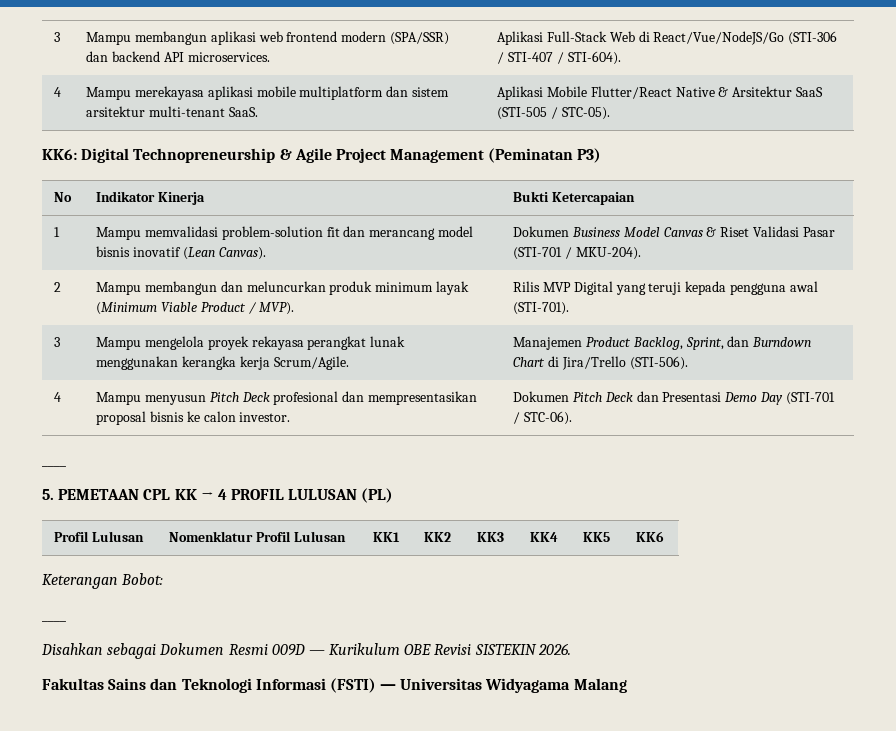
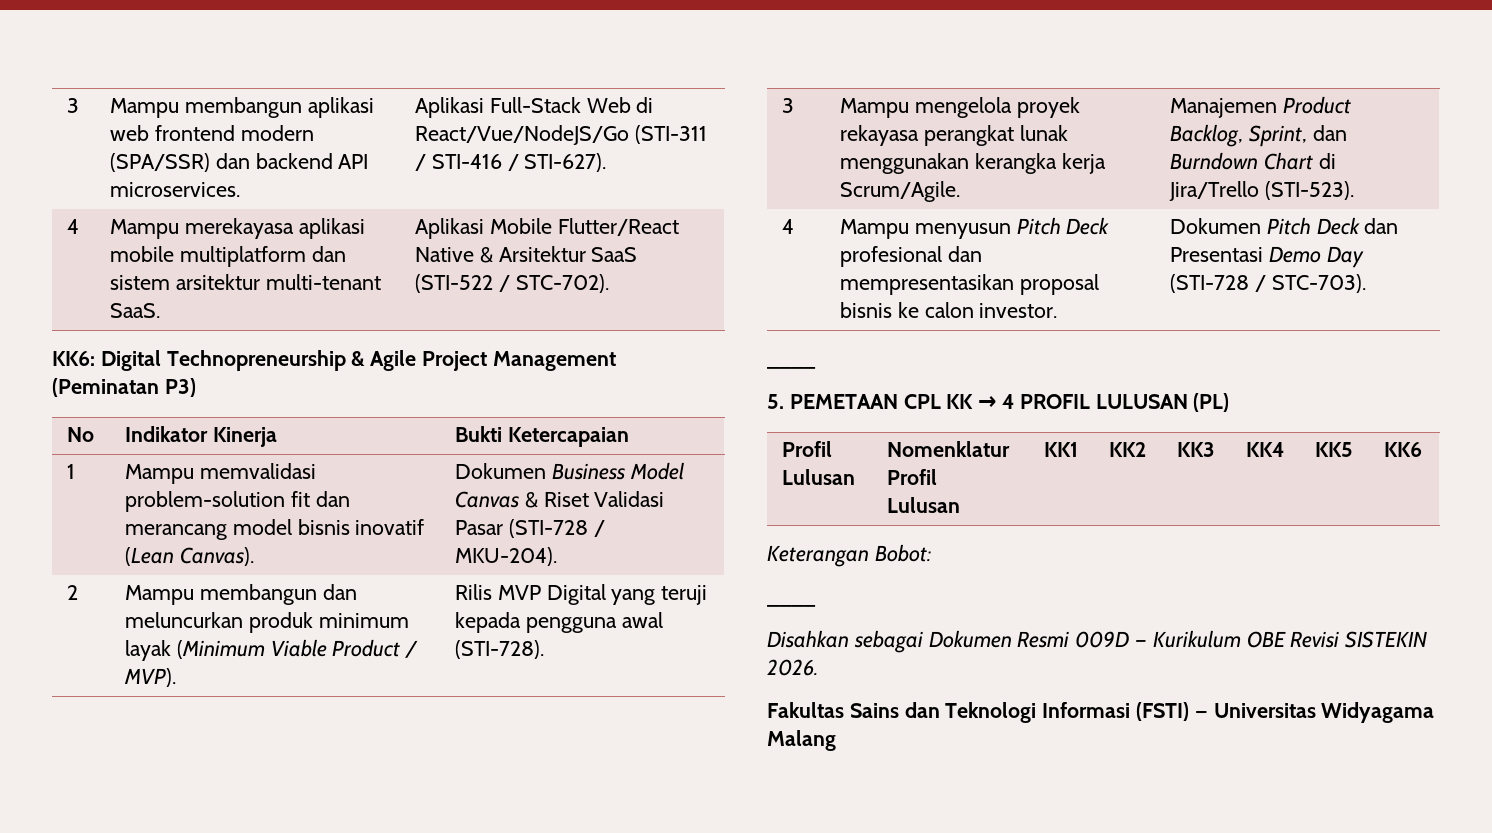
[788,31,838,45] [497,51,621,65] (STI-306 / STI-407 / STI-604). -> [634,125,707,144] [415,153,607,172] (STI-311 / STI-416 / STI-627).
[497,107,610,120] (STI-505 / STC-05). -> [415,274,609,293] (STI-522 / STC-702).
[513,247,563,260] (STI-701 -> [508,519,588,538] (STI-728
[513,302,570,315] (STI-701). -> [455,640,545,659] (STI-728).
[629,356,688,370] (STI-506). -> [1264,181,1354,200] (STI-523).
[785,392,835,405] [513,411,573,425] (STI-701 / STC-06). -> [1170,274,1366,293] (STI-728 / STC-703).

